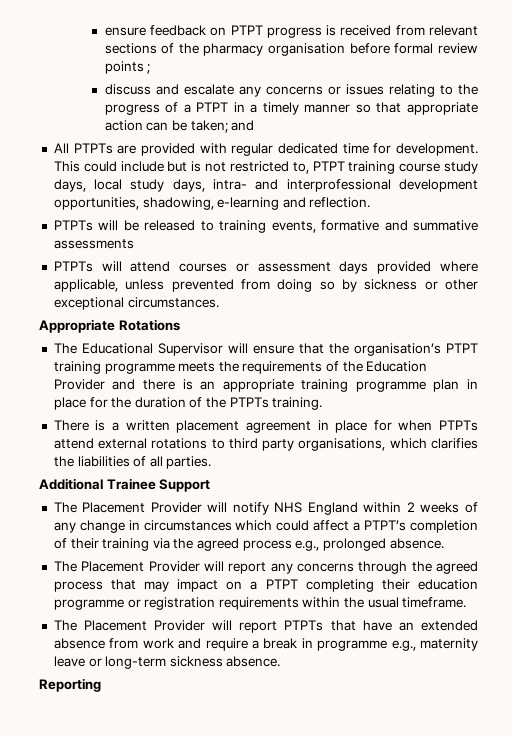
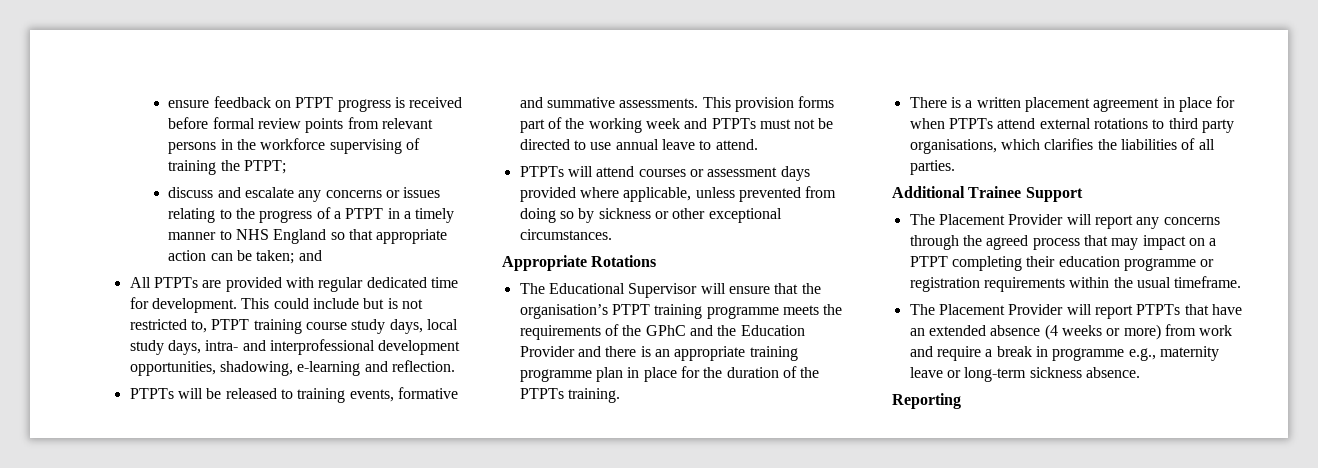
[395,25,478,36] [104,43,478,56] [104,61,151,74] from relevant sections of the pharmacy organisation before formal review points ; -> [168,117,433,133] [168,138,420,154] [168,160,286,175] before formal review points from relevant persons in the workforce supervising of training the PTPT;
(351, 108) none -> [219,229,327,244] to NHS England
[53,239,134,249] assessments -> [619,96,835,112] [519,117,834,133] [519,139,758,150] assessments. This provision forms part of the working week and PTPTs must not be directed to use annual leave to attend.
(363, 366) none -> [645,325,737,336] GPhC and the
[53,502,478,515] [53,520,479,533] [53,538,444,551] // The Placement Provider will notify NHS England within 2 weeks of any change in circumstances which could affect a PTPT’s completion of their training via the agreed process e.g., prolonged absence. -> (1083, 194) none
(105, 643) none -> [1044,324,1161,340] (4 weeks or more)

